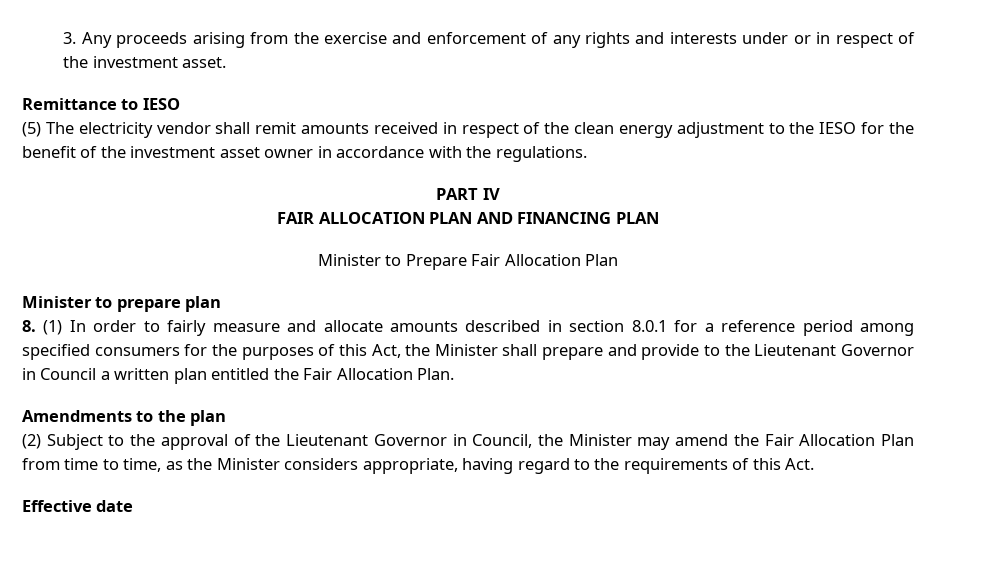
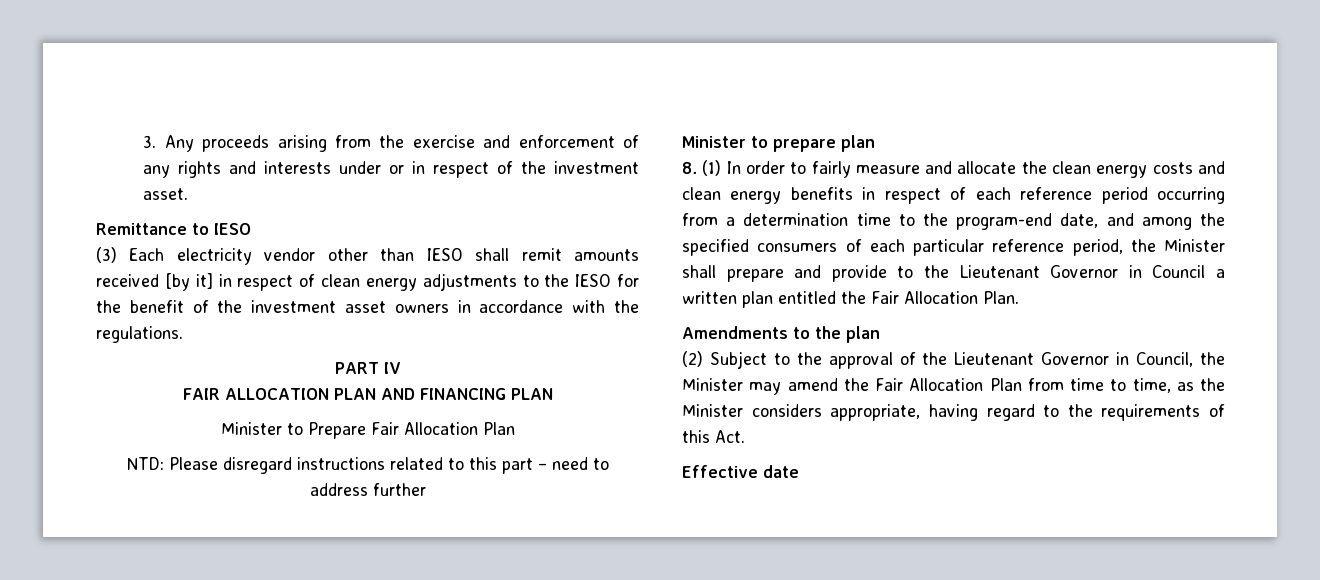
[22,122,211,138] (5) The electricity vendor -> [96,247,463,265] (3) Each electricity vendor other than IESO
[442,122,764,138] in respect of the clean energy adjustment -> [164,273,517,291] [by it] in respect of clean energy adjustments
[264,149,314,158] owner -> [394,304,449,313] owners
(619, 260) none -> [126,457,609,474] [309,483,426,496] // NTD: Please disregard instructions related to this part – need to address further
[390,320,915,336] [22,344,401,360] amounts described in section 8.0.1 for a reference period among specified consumers for the purposes of this Act, -> [1021,161,1225,178] [682,187,1225,204] [682,213,1225,230] [682,239,1123,256] the clean energy costs and clean energy benefits in respect of each reference period occurring from a determination time to the program-end date, and among the specified consumers of each particular reference period,

